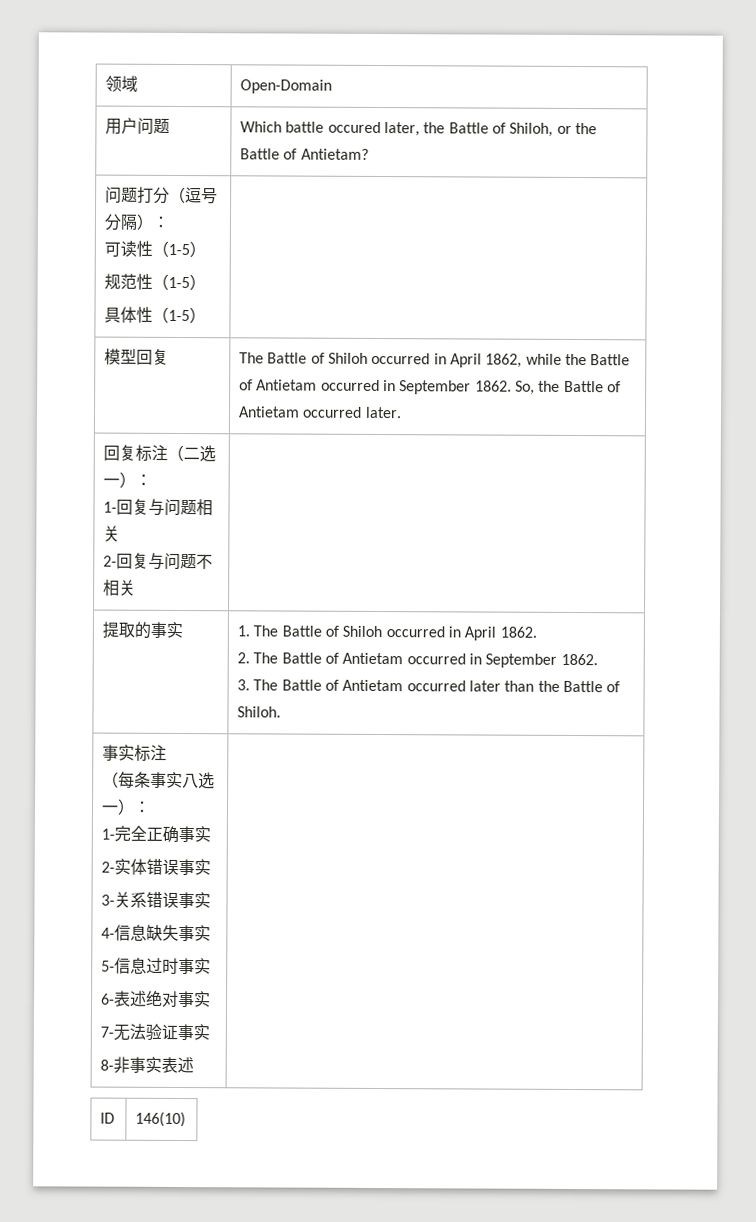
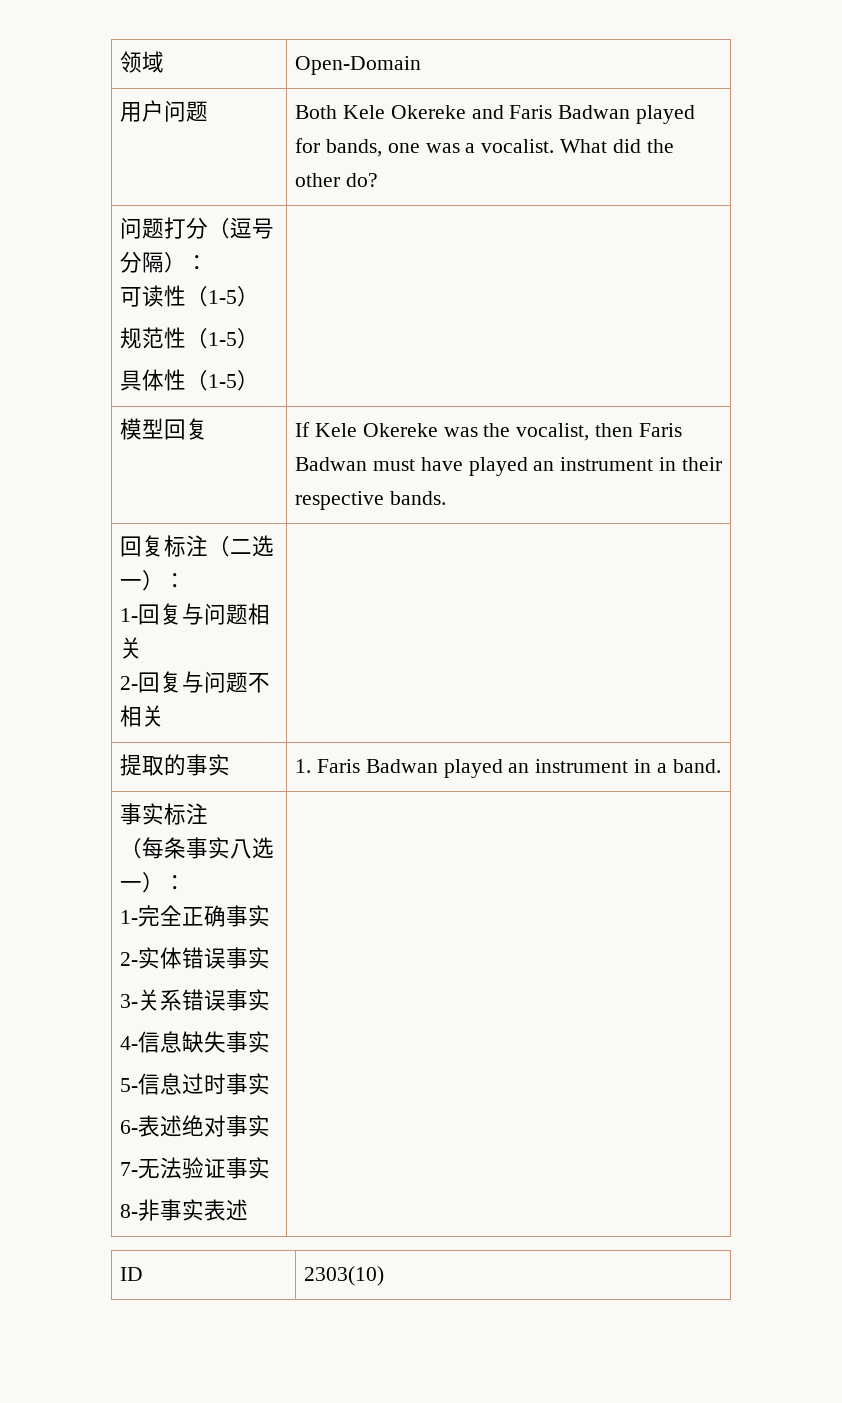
[240,121,598,137] [240,148,369,160] Which battle occured later, the Battle of Shiloh, or the Battle of Antietam? -> [295,105,695,124] [295,138,674,157] [295,173,378,187] Both Kele Okereke and Faris Badwan played for bands, one was a vocalist. What did the other do?
[239,352,631,368] [239,379,622,395] [238,406,402,419] The Battle of Shiloh occurred in April 1862, while the Battle of Antietam occurred in September 1862. So, the Battle of Antietam occurred later. -> [295,422,682,441] [295,457,722,476] [295,491,446,510] If Kele Okereke was the vocalist, then Faris Badwan must have played an instrument in their respective bands.
[253,625,537,641] [237,652,598,668] [237,679,621,693] [237,706,282,718] The Battle of Shiloh occurred in April 1862. // 2. The Battle of Antietam occurred in September 1862. // 3. The Battle of Antietam occurred later than the Battle of Shiloh. -> [316,759,721,778] Faris Badwan played an instrument in a band.
[135,1111,187,1128] 146(10) -> [304,1266,385,1286] 2303(10)

